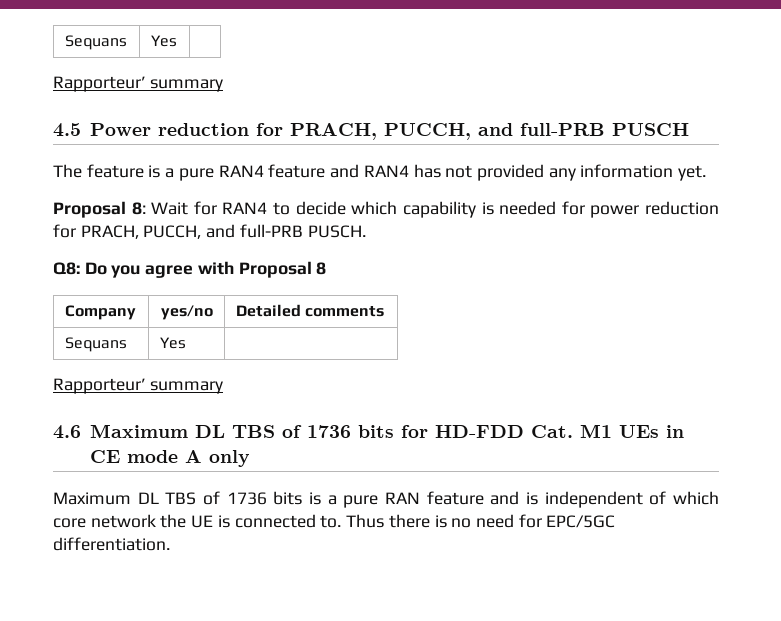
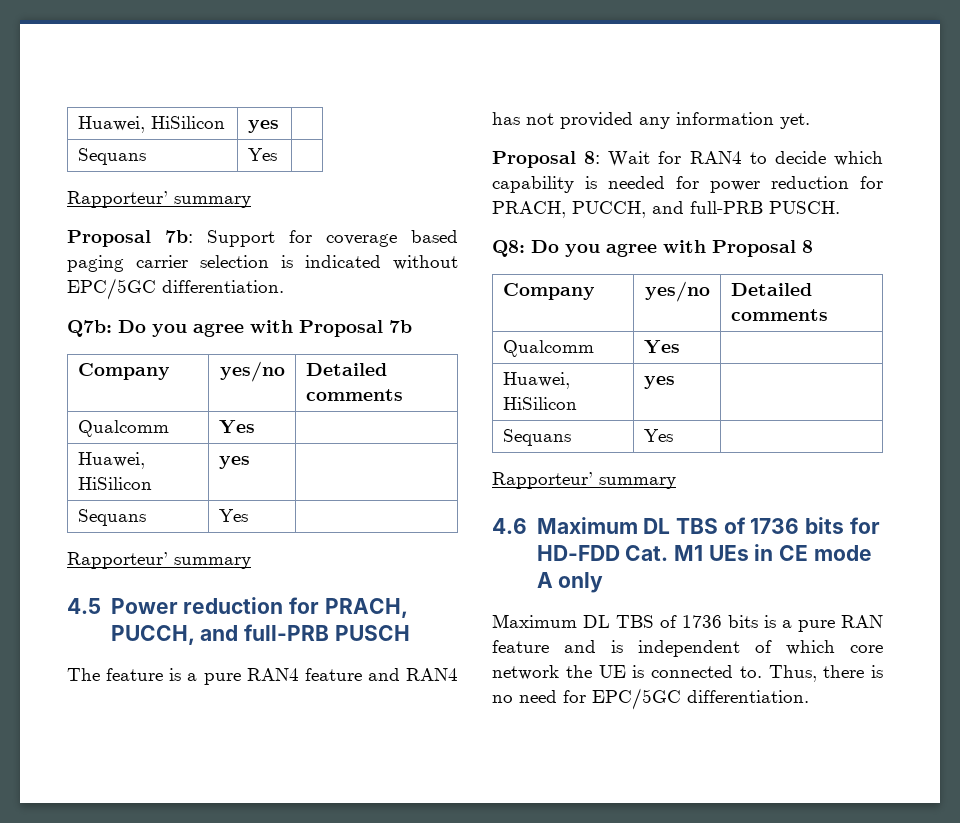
(64, 42) none -> [77,116,225,133] [247,120,279,133] [77,148,146,165] [247,148,277,161] [67,191,251,208] [67,230,458,247] [67,255,458,272] [67,278,284,300] [67,320,412,337] [77,363,170,380] [219,361,285,382] [305,363,387,376] [305,389,403,401] [77,420,169,437] [218,420,255,434] [77,452,145,469] [77,477,152,490] [218,456,250,469] Huawei, HiSilicon | yes | // Sequans | Yes | // Rapporteur’ summary // Proposal 7b: Support for coverage based paging carrier selection is indicated without EPC/5GC differentiation. // Q7b: Do you agree with Proposal 7b // Company | yes/no | Detailed comments // Qualcomm | Yes | // Huawei, HiSilicon | yes | //
(384, 311) none -> [502,340,594,357] [643,340,680,354] [502,372,570,389] [502,397,577,410] [643,376,675,389] // Qualcomm | Yes | // Huawei, HiSilicon | yes |
[346,514,385,528] Thus -> [768,665,817,682] Thus,

